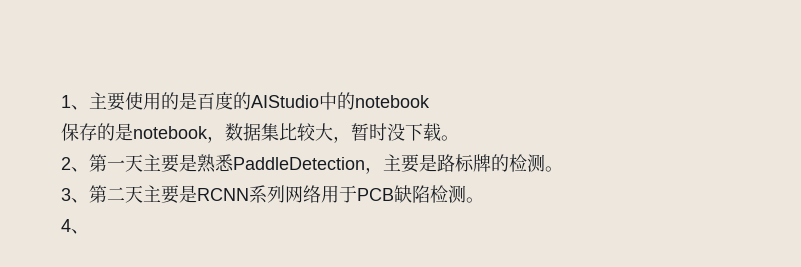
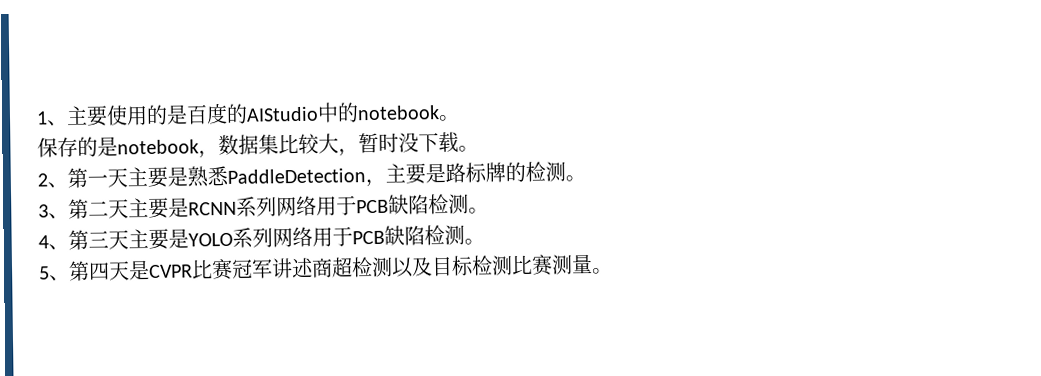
(430, 101) none -> [439,114,460,122] 。
(89, 231) none -> [68,224,485,251] [39,254,613,282] 第三天主要是YOLO系列网络用于PCB缺陷检测。 // 5、第四天是CVPR比赛冠军讲述商超检测以及目标检测比赛测量。

